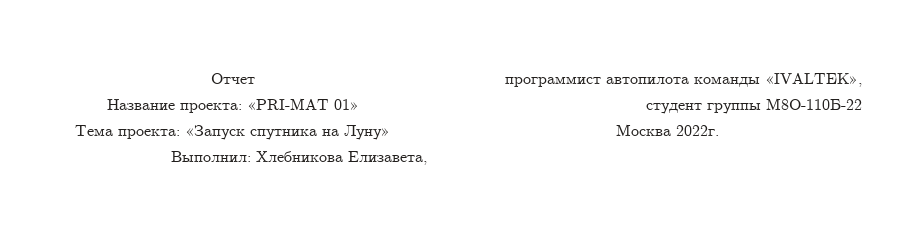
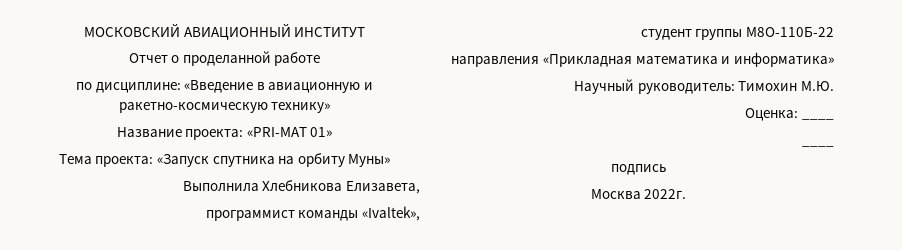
[210,73,255,84] Отчет -> [83,24,366,40] [128,51,321,66] [75,80,374,93] [118,102,331,113] МОСКОВСКИЙ АВИАЦИОННЫЙ ИНСТИТУТ // Отчет о проделанной работе // по дисциплине: «Введение в авиационную и ракетно-космическую технику»
[344,125,390,140] [171,151,251,162] Луну» // Выполнил: -> [297,153,391,167] [182,181,259,191] орбиту Муны» // Выполнила
[606,73,862,87] автопилота команды «IVALTEK», -> [298,206,420,221] команды «Ivaltek»,
(862, 104) none -> [451,52,834,67] [574,79,834,94] [745,108,834,121] [802,145,834,147] [611,164,666,175] // направления «Прикладная математика и информатика» // Научный руководитель: Тимохин М.Ю. // Оценка: ____ // ____ // подпись

